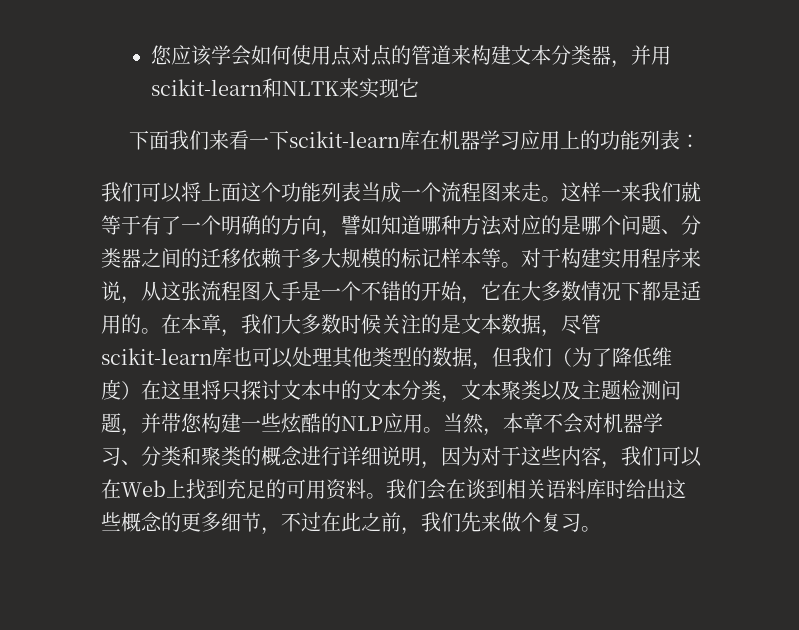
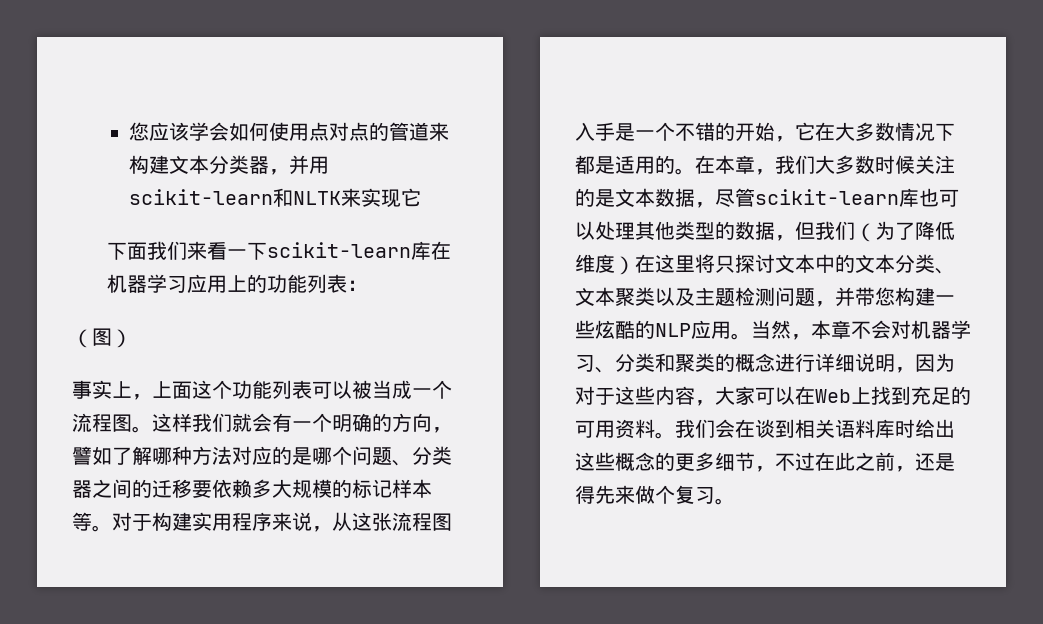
[101,182,201,203] 我们可以将 -> [72,328,132,348] [72,380,152,400] （图） // 事实上，
(361, 192) none -> [312,380,372,399] 可以被
[501,182,701,202] [101,215,181,235] 来走。这样一来我们就等于有了 -> [132,413,292,433] 。这样我们就会有
[381,215,421,235] 知道 -> [112,446,152,465] 了解
[241,248,301,269] 依赖于 -> [192,479,252,498] 要依赖
[441,395,461,403] ， -> [935,268,955,274] 、
[621,446,661,466] 我们 -> [715,386,755,405] 大家
[421,512,461,532] 我们 -> [915,453,955,471] [575,485,595,504] 还是得

